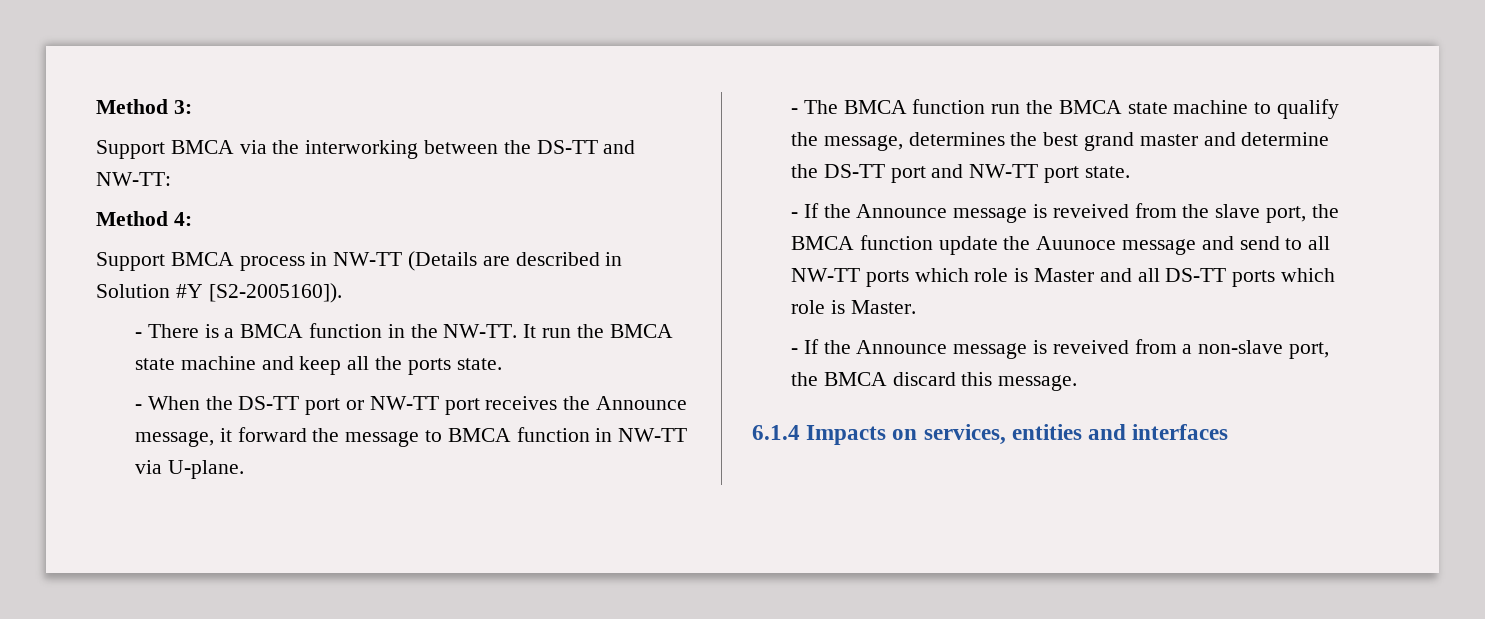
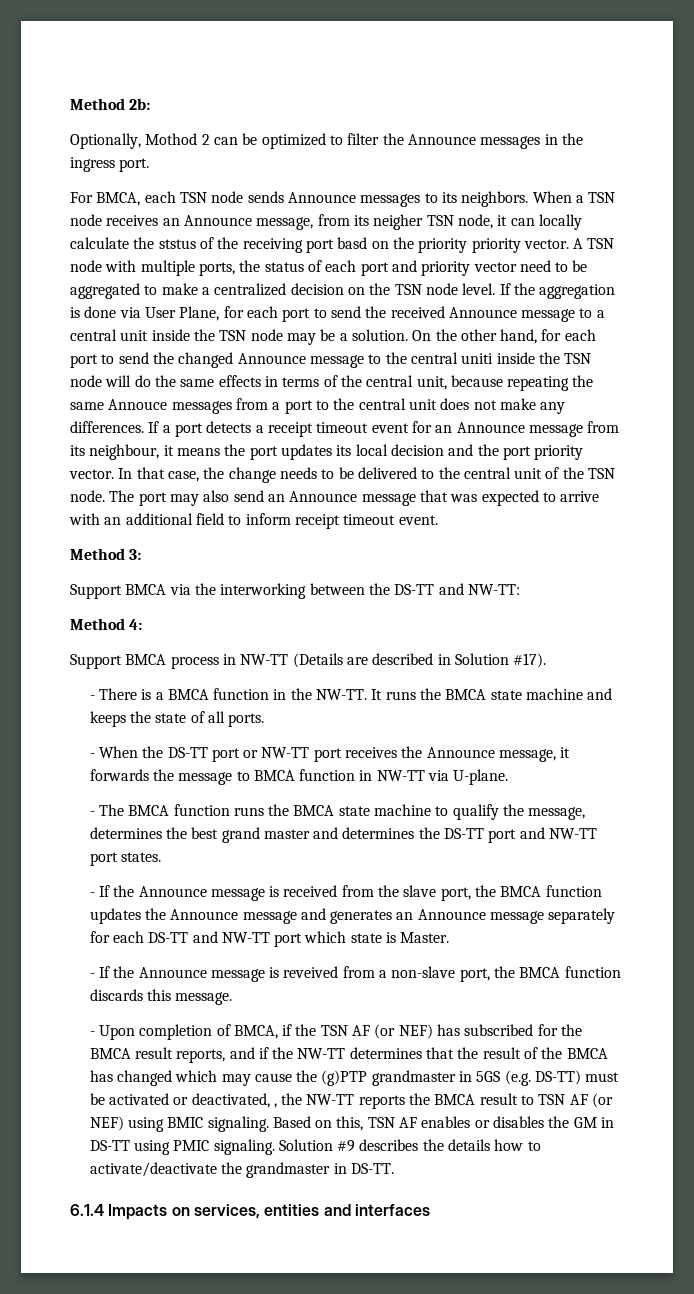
[96,99,168,114] Method -> [70,98,151,110] [70,133,583,149] [70,157,150,172] [70,191,616,207] [70,214,582,230] [70,237,615,253] [70,260,588,276] [70,283,616,299] [70,306,605,322] [70,329,596,345] [70,352,592,368] [70,375,594,391] [70,398,566,414] [70,421,620,437] [70,444,584,460] [69,467,616,483] [70,490,600,506] [69,513,438,529] [70,548,125,560] Method 2b: // Optionally, Mothod 2 can be optimized to filter the Announce messages in the ingress port. // For BMCA, each TSN node sends Announce messages to its neighbors. When a TSN node receives an Announce message, from its neigher TSN node, it can locally calculate the ststus of the receiving port basd on the priority priority vector. A TSN node with multiple ports, the status of each port and priority vector need to be aggregated to make a centralized decision on the TSN node level. If the aggregation is done via User Plane, for each port to send the received Announce message to a central unit inside the TSN node may be a solution. On the other hand, for each port to send the changed Announce message to the central uniti inside the TSN node will do the same effects in terms of the central unit, because repeating the same Annouce messages from a port to the central unit does not make any differences. If a port detects a receipt timeout event for an Announce message from its neighbour, it means the port updates its local decision and the port priority vector. In that case, the change needs to be delivered to the central unit of the TSN node. The port may also send an Announce message that was expected to arrive with an additional field to inform receipt timeout event. // Method
[175,283,342,303] #Y [S2-2005160]). -> [513,653,547,668] #17).
[542,328,572,338] run -> [385,691,416,700] runs
[299,356,502,375] keep all the ports state. -> [89,711,265,727] keeps the state of all ports.
[237,427,307,442] forward -> [89,769,149,781] forwards
[991,104,1021,114] run -> [233,807,264,816] runs
[1241,132,1330,146] determine -> [342,827,415,839] determines
[1084,166,1130,178] [790,203,1129,223] state. // - If the Announce message is reveived -> [120,852,161,862] [89,885,338,901] states. // - If the Announce message is received
[938,236,1331,255] [790,268,1336,287] [790,300,825,314] update the Auunoce message and send to all NW-TT ports which role is Master and all DS-TT ports which role -> [89,908,616,924] [89,931,382,947] updates the Announce message and generates an Announce message separately for each DS-TT and NW-TT port which state
[892,372,956,386] discard -> [564,966,621,978] [89,989,143,1001] function discards
(1078, 383) none -> [89,1024,583,1040] [89,1047,608,1063] [89,1070,620,1086] [89,1093,614,1109] [89,1116,615,1132] [89,1139,541,1155] [89,1162,394,1178] // - Upon completion of BMCA, if the TSN AF (or NEF) has subscribed for the BMCA result reports, and if the NW-TT determines that the result of the BMCA has changed which may cause the (g)PTP grandmaster in 5GS (e.g. DS-TT) must be activated or deactivated, , the NW-TT reports the BMCA result to TSN AF (or NEF) using BMIC signaling. Based on this, TSN AF enables or disables the GM in DS-TT using PMIC signaling. Solution #9 describes the details how to activate/deactivate the grandmaster in DS-TT.

